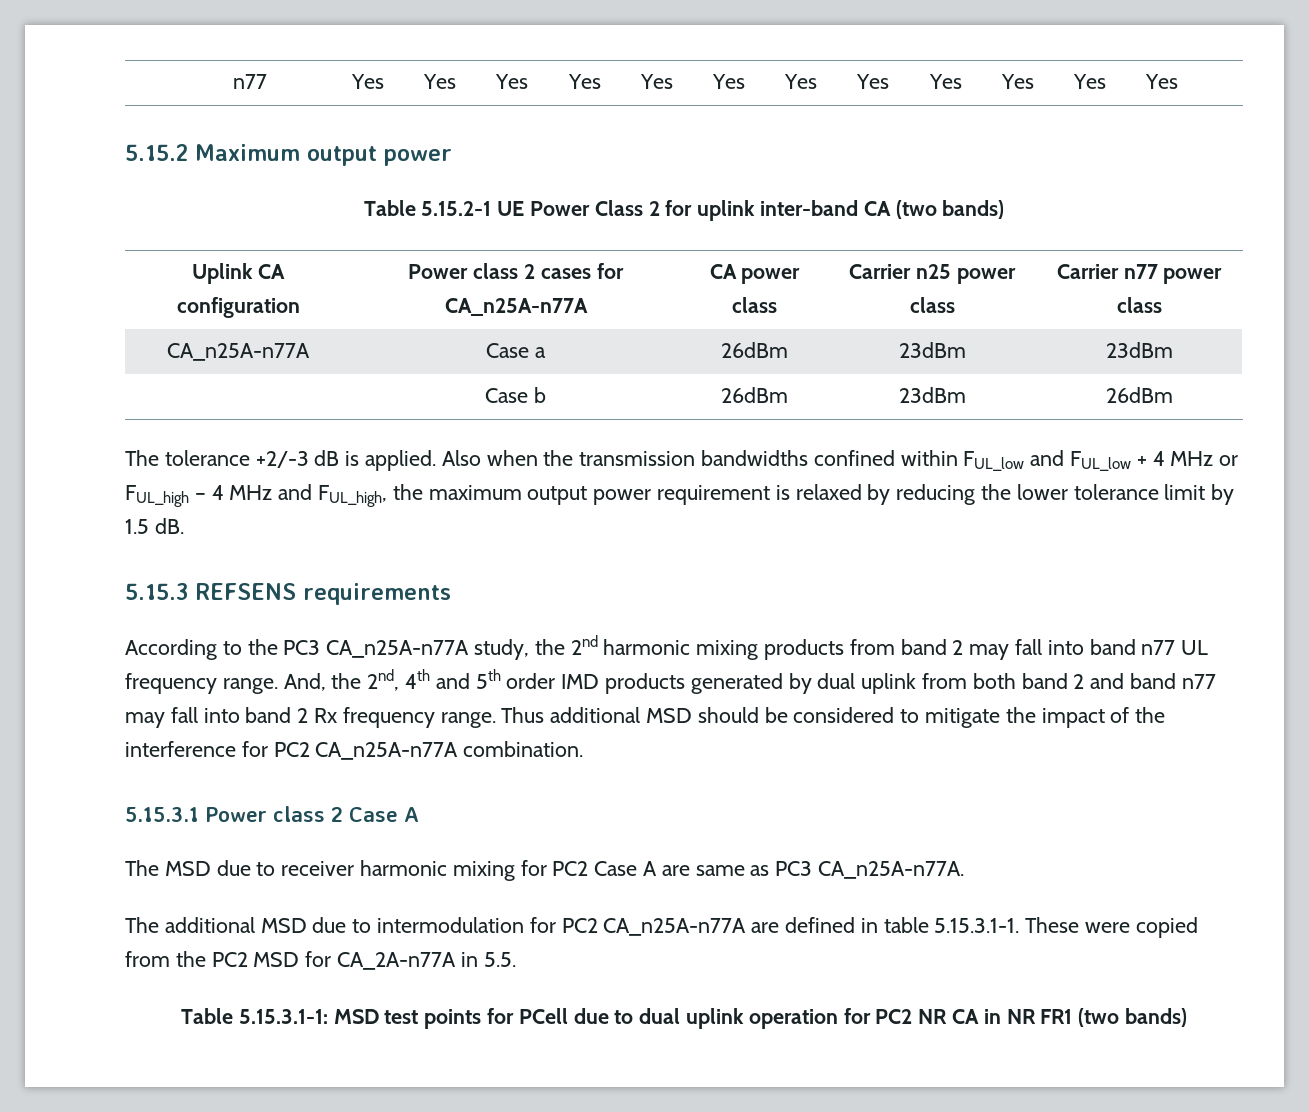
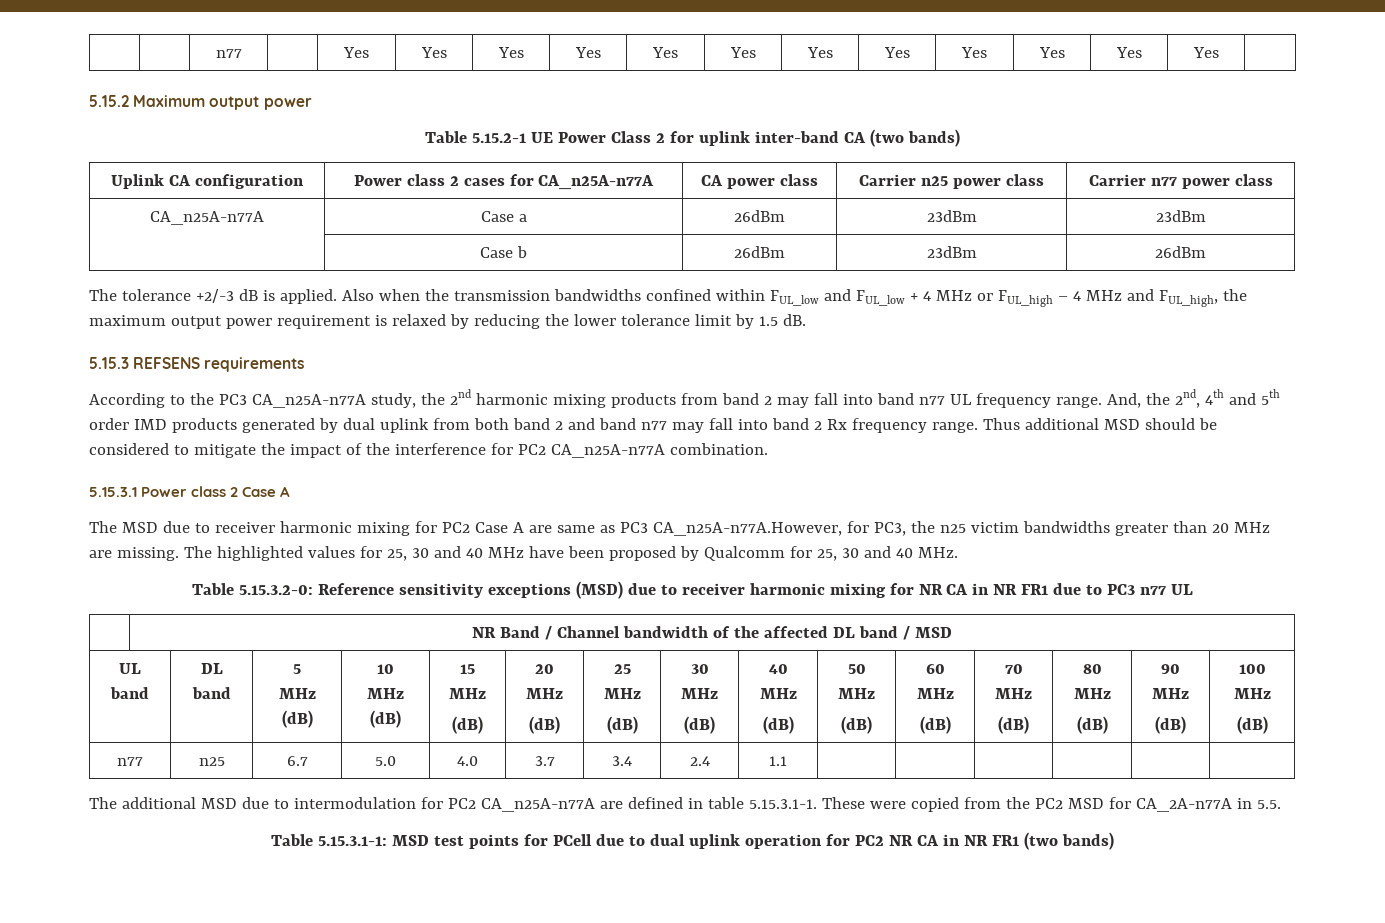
[818,861,965,879] CA_n25A-n77A. -> [652,521,1270,536] [89,546,958,561] [191,581,1194,599] [472,626,952,640] [119,663,141,674] [110,687,149,699] [200,663,223,674] [191,687,231,699] [293,664,301,674] [278,688,316,699] [281,710,313,728] [377,664,394,674] [367,688,404,699] [370,710,401,728] [460,664,475,674] [449,688,486,699] [452,716,483,734] [535,664,554,674] [526,688,563,699] [529,716,560,734] [613,664,631,674] [603,688,641,699] [606,716,638,734] [690,664,709,674] [681,688,718,699] [684,716,715,734] [768,664,788,674] [759,688,797,699] [762,716,794,734] [847,664,866,674] [838,688,875,699] [841,716,872,734] [925,664,945,674] [916,688,954,699] [919,716,951,734] [1004,664,1023,674] [995,688,1032,699] [998,716,1029,734] [1082,664,1102,674] [1073,688,1111,699] [1076,716,1108,734] [1161,664,1180,674] [1152,688,1189,699] [1155,716,1186,734] [1238,664,1266,674] [1233,688,1271,699] [1236,716,1268,734] [117,757,143,766] [198,757,225,766] [286,756,308,766] [375,756,396,766] [457,756,478,766] [534,756,555,766] [612,756,632,766] [689,756,710,766] [769,756,787,766] CA_n25A-n77A.However, for PC3, the n25 victim bandwidths greater than 20 MHz are missing. The highlighted values for 25, 30 and 40 MHz have been proposed by Qualcomm for 25, 30 and 40 MHz. // Table 5.15.3.2-0: Reference sensitivity exceptions (MSD) due to receiver harmonic mixing for NR CA in NR FR1 due to PC3 n77 UL // | NR Band / Channel bandwidth of the affected DL band / MSD // UL band | DL band | 5 // MHz (dB) | 10 // MHz (dB) | 15 MHz // (dB) | 20 MHz // (dB) | 25 MHz // (dB) | 30 MHz // (dB) | 40 MHz // (dB) | 50 MHz // (dB) | 60 MHz // (dB) | 70 MHz // (dB) | 80 MHz // (dB) | 90 MHz // (dB) | 100 MHz // (dB) // n77 | n25 | 6.7 | 5.0 | 4.0 | 3.7 | 3.4 | 2.4 | 1.1 | | | | | |

